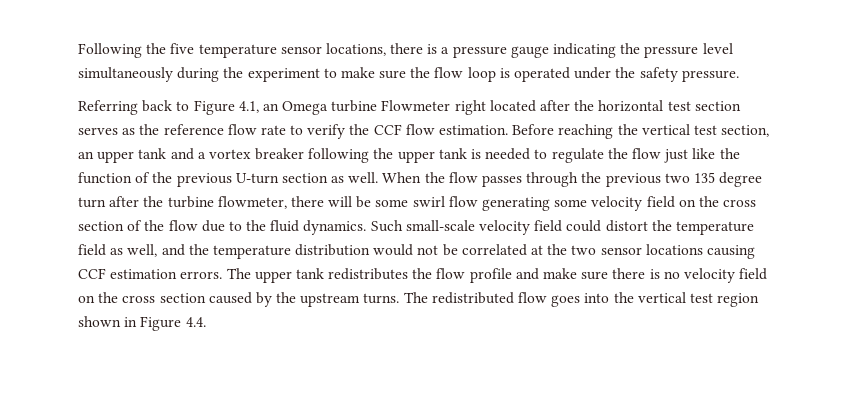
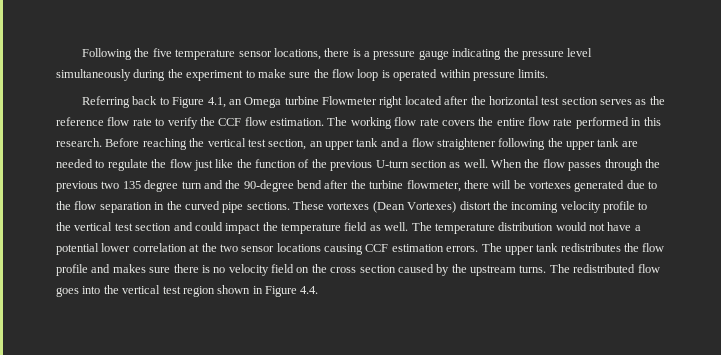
[574,67,739,82] under the safety pressure. -> [439,69,549,81] within pressure limits.
(509, 130) none -> [327,117,661,129] [56,138,102,147] The working flow rate covers the entire flow rate performed in this research.
[208,148,305,160] vortex breaker -> [411,138,496,150] flow straightener
[471,149,482,159] is -> [621,141,638,147] are
(106, 202) none -> [203,180,322,192] and the 90-degree bend
[375,196,757,211] [78,220,648,235] some swirl flow generating some velocity field on the cross section of the flow due to the fluid dynamics. Such small-scale velocity field could distort -> [529,180,658,192] [56,201,648,213] [56,222,261,234] vortexes generated due to the flow separation in the curved pipe sections. These vortexes (Dean Vortexes) distort the incoming velocity profile to the vertical test section and could impact
[127,244,209,257] well, and the -> [384,222,432,231] well. The
[442,244,527,256] be correlated -> [607,222,641,231] [56,243,187,255] have a potential lower correlation
[543,268,578,279] make -> [112,264,146,273] makes

